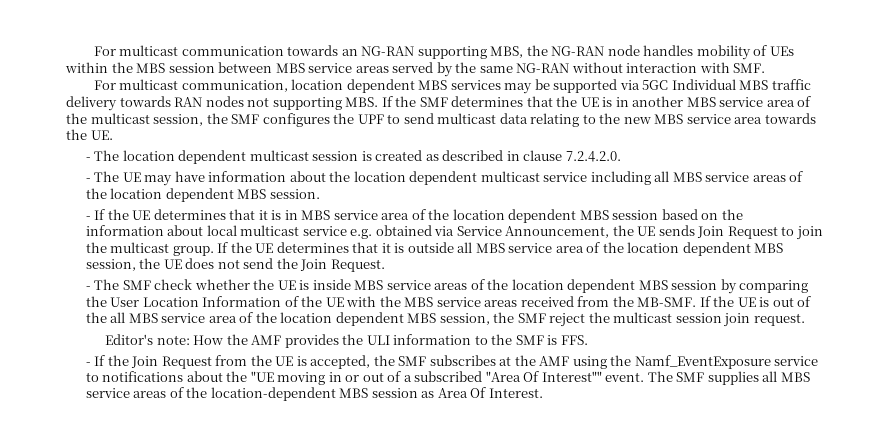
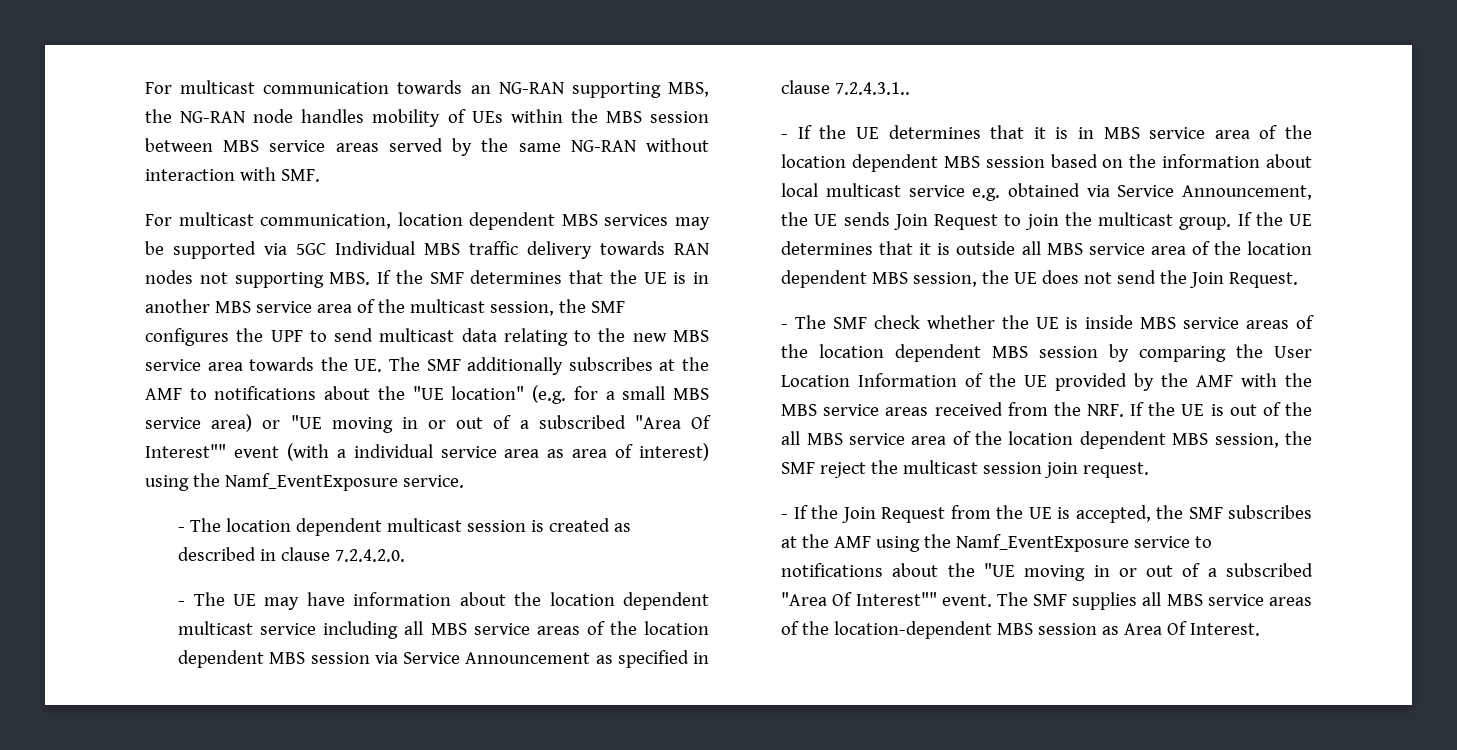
(113, 135) none -> [389,357,710,375] [145,385,710,404] [145,414,712,433] [145,443,709,461] [145,473,464,491] The SMF additionally subscribes at the AMF to notifications about the "UE location" (e.g. for a small MBS service area) or "UE moving in or out of a subscribed "Area Of Interest"" event (with a individual service area as area of interest) using the Namf_EventExposure service.
[269,189,320,199] session. -> [310,650,709,668] [781,80,911,95] session via Service Announcement as specified in clause 7.2.4.3.1..
(344, 302) none -> [1055,373,1234,391] provided by the AMF
[637,297,697,307] MB-SMF. -> [1086,404,1124,417] NRF.
[105,334,588,348] // Editor's note: How the AMF provides the ULI information to the SMF is FFS. -> (1150, 470) none

